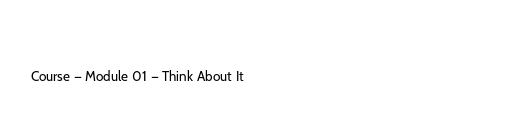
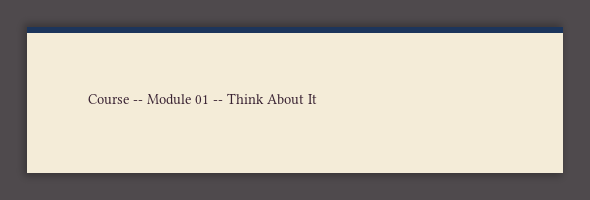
[73,76,82,81] — -> [133,100,143,104] --
[150,76,159,81] — -> [213,100,223,104] --

